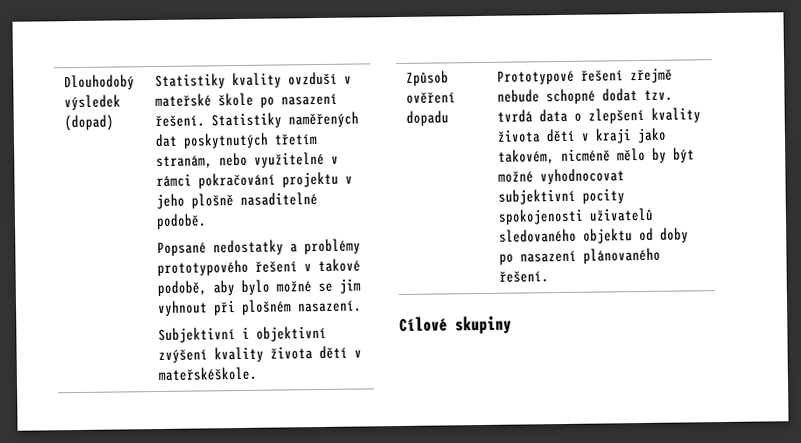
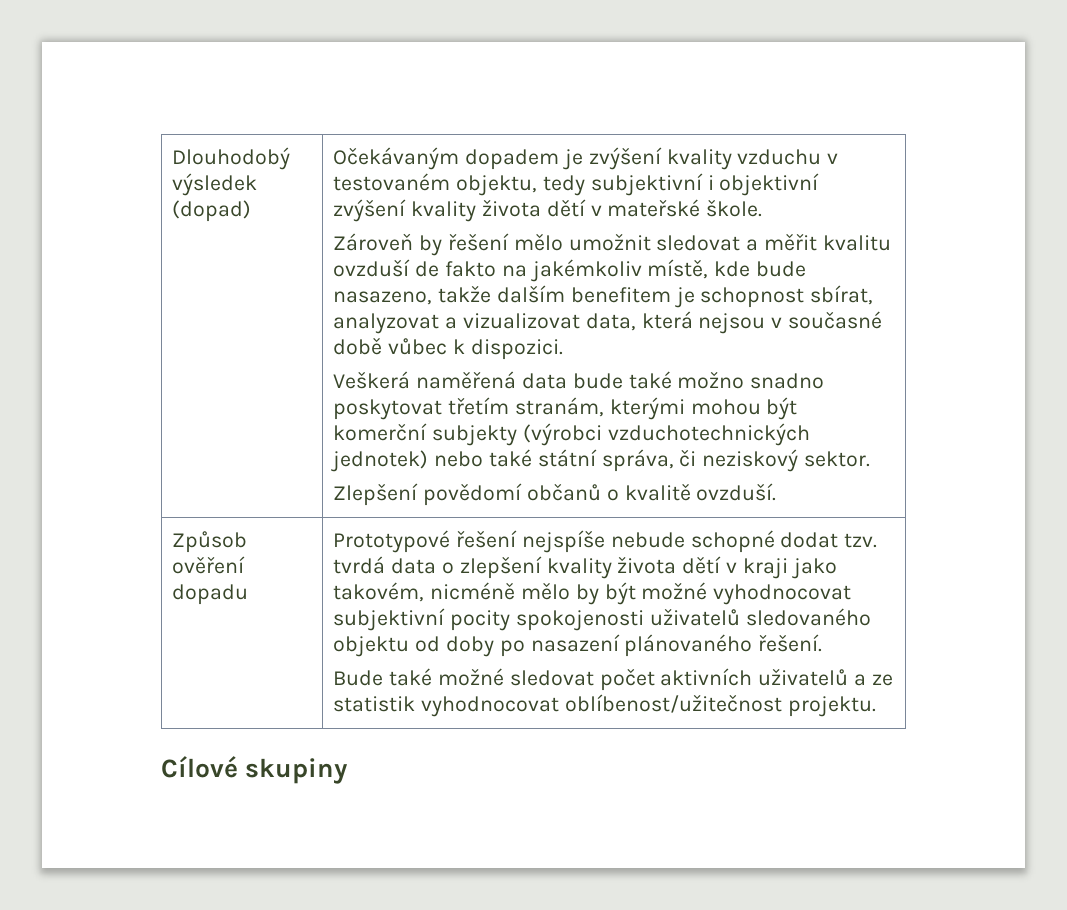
[154,71,352,90] [154,92,338,108] [154,111,359,129] [154,132,318,149] [155,151,339,170] [155,171,353,189] [155,192,318,210] [155,213,207,230] [156,238,361,257] [156,258,361,277] [156,278,361,297] [156,299,362,317] [157,327,236,344] Statistiky kvality ovzduší v mateřské škole po nasazení řešení. Statistiky naměřených dat poskytnutých třetím stranám, nebo využitelné v rámci pokračování projektu v jeho plošně nasaditelné podobě. // Popsané nedostatky a problémy prototypového řešení v takové podobě, aby bylo možné se jim vyhnout při plošném nasazení. // Subjektivní -> [333,147,839,170] [333,173,703,196] Očekávaným dopadem je zvýšení kvality vzduchu v testovaném objektu, tedy subjektivní
[157,366,257,382] mateřskéškole. -> [607,199,763,217] [333,233,891,256] [333,259,807,282] [333,285,874,308] [333,311,883,334] [333,337,563,360] [333,371,825,389] [333,397,798,420] [333,423,810,446] [331,449,871,472] [333,483,777,506] mateřské škole. // Zároveň by řešení mělo umožnit sledovat a měřit kvalitu ovzduší de fakto na jakémkoliv místě, kde bude nasazeno, takže dalším benefitem je schopnost sbírat, analyzovat a vizualizovat data, která nejsou v současné době vůbec k dispozici. // Veškerá naměřená data bude také možno snadno poskytovat třetím stranám, kterými mohou být komerční subjekty (výrobci vzduchotechnických jednotek) nebo také státní správa, či neziskový sektor. // Zlepšení povědomí občanů o kvalitě ovzduší.
[629,67,673,84] zřejmě -> [522,530,606,553] nejspíše
(549, 277) none -> [333,668,893,691] [333,694,876,717] // Bude také možné sledovat počet aktivních uživatelů a ze statistik vyhodnocovat oblíbenost/užitečnost projektu.

